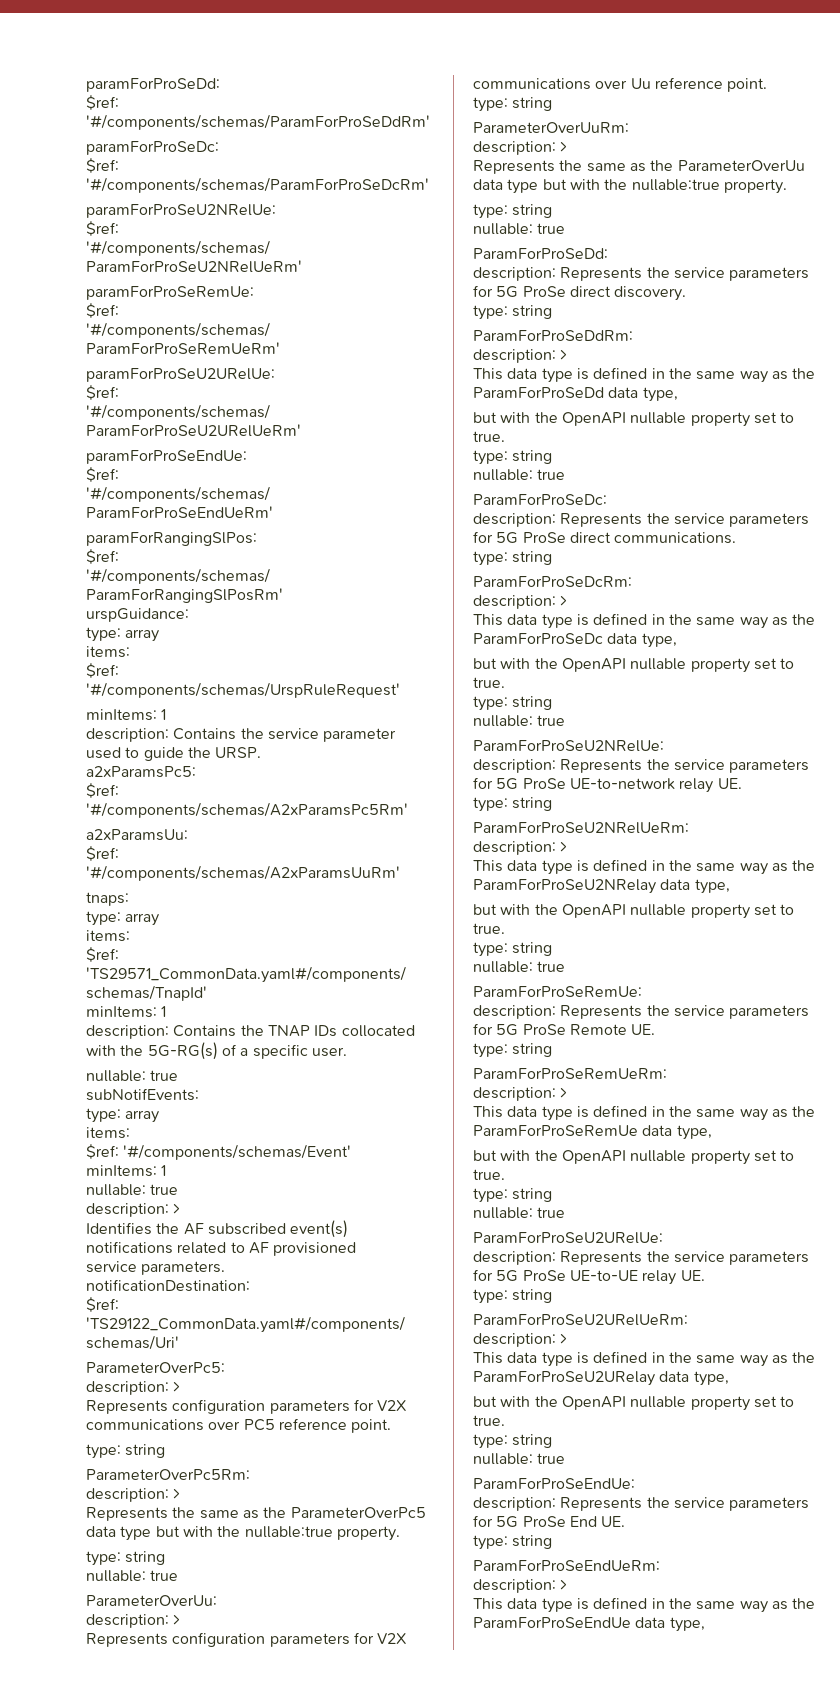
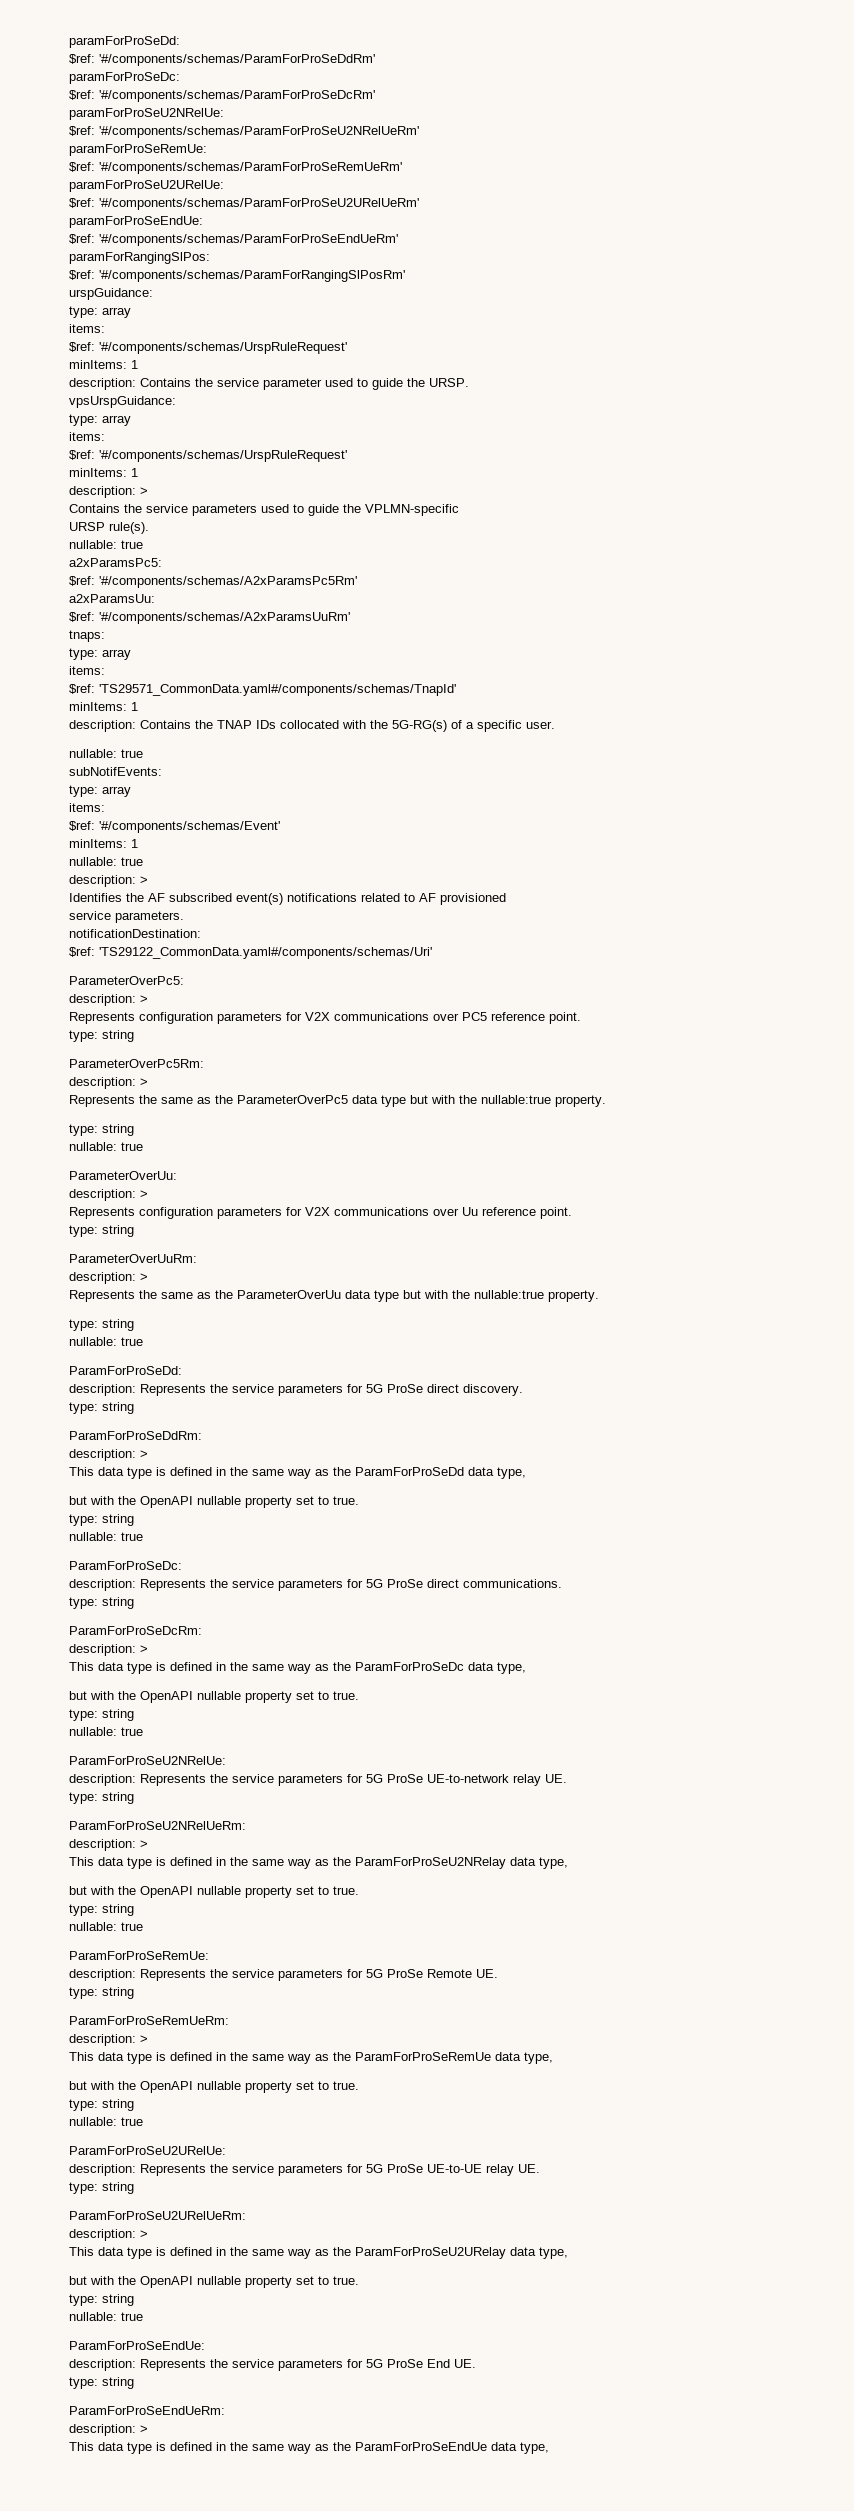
(262, 752) none -> [69,396,176,408] [69,414,131,426] [69,432,105,441] [69,450,347,462] [69,468,138,477] [69,486,148,498] [69,504,459,516] [69,522,149,534] [69,540,143,549] // vpsUrspGuidance: // type: array // items: // $ref: '#/components/schemas/UrspRuleRequest' // minItems: 1 // description: > // Contains the service parameters used to guide the VPLMN-specific // URSP rule(s). // nullable: true

